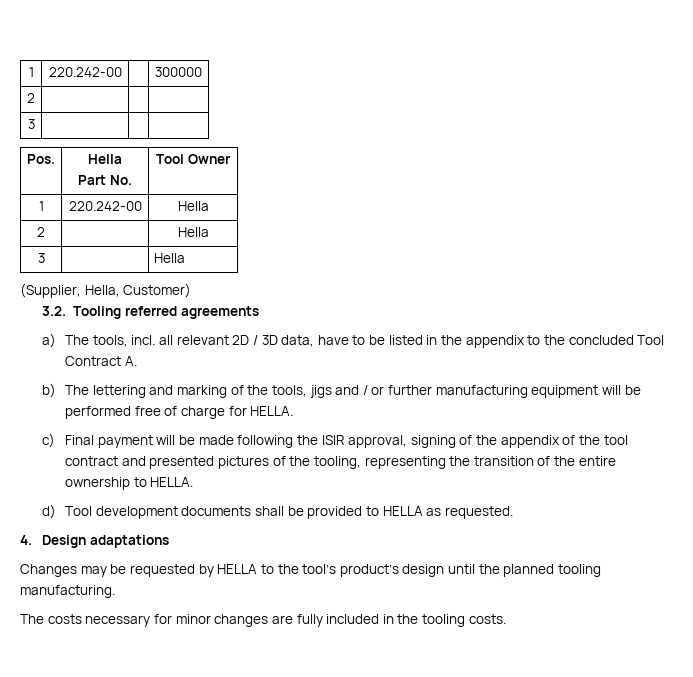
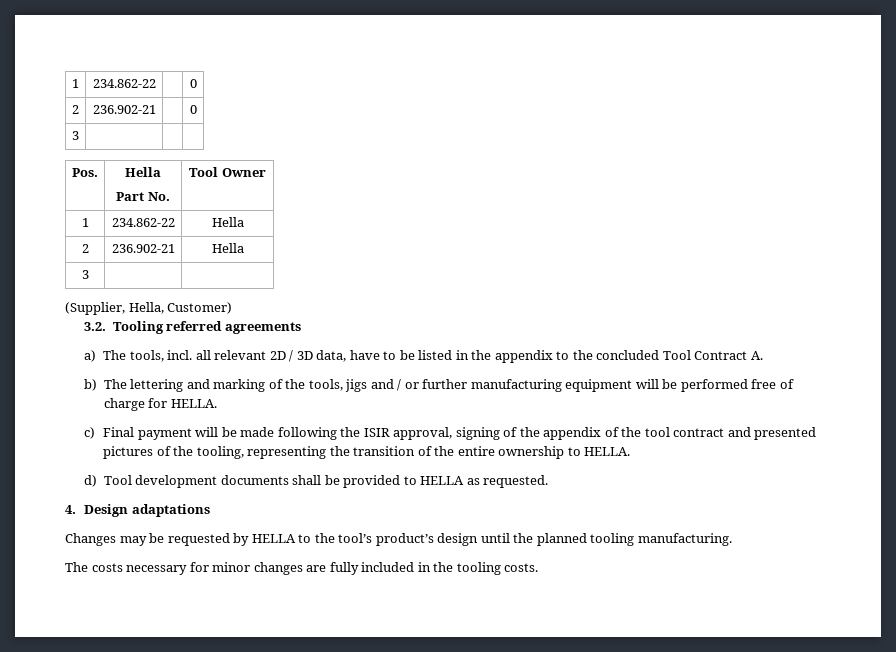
[28,67,34,77] [48,67,122,77] [155,67,202,77] [27,93,35,103] 1 | 220.242-00 | | 300000 // 2 | | | -> [72,79,79,88] [92,79,156,88] [189,79,197,88] [72,105,79,114] [92,105,156,114] [189,105,197,114] 1 | 234.862-22 | | 0 // 2 | 236.902-21 | | 0
[68,201,142,211] 220.242-00 -> [111,218,175,227] 234.862-22
(45, 232) none -> [111,244,175,253] 236.902-21
[154,253,186,263] Hella -> (89, 274) none

